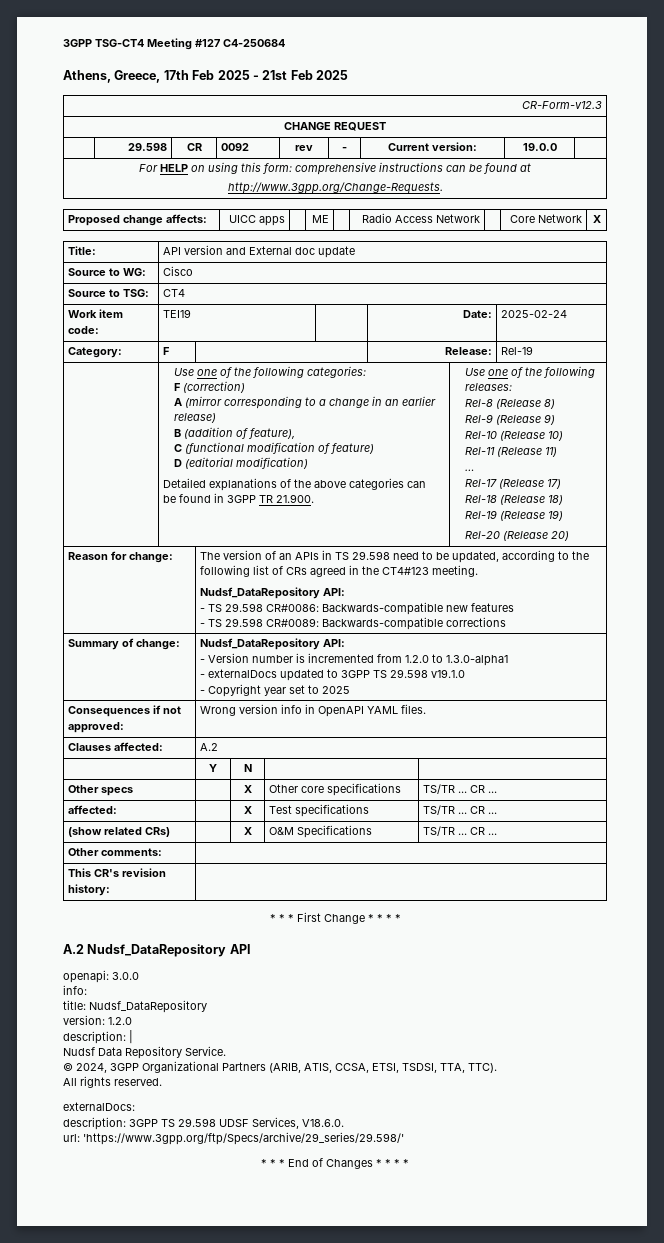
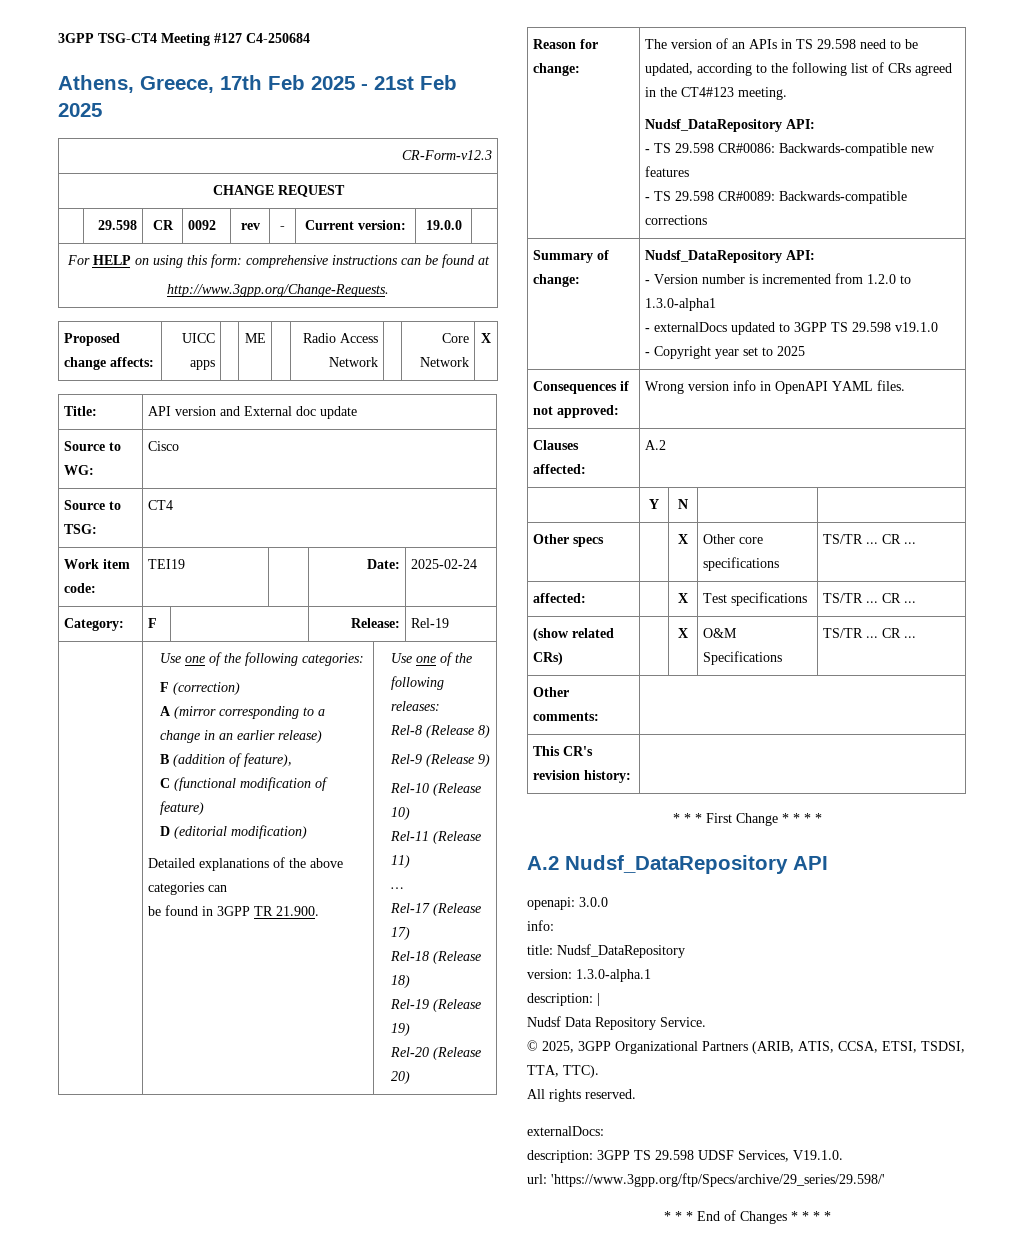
[108,1017,132,1025] 1.2.0 -> [576,969,651,982] 1.3.0-alpha.1
[76,1063,107,1073] 2024, -> [542,1041,574,1053] 2025,
[302,1119,344,1127] V18.6.0. -> [793,1150,843,1160] V19.1.0.

